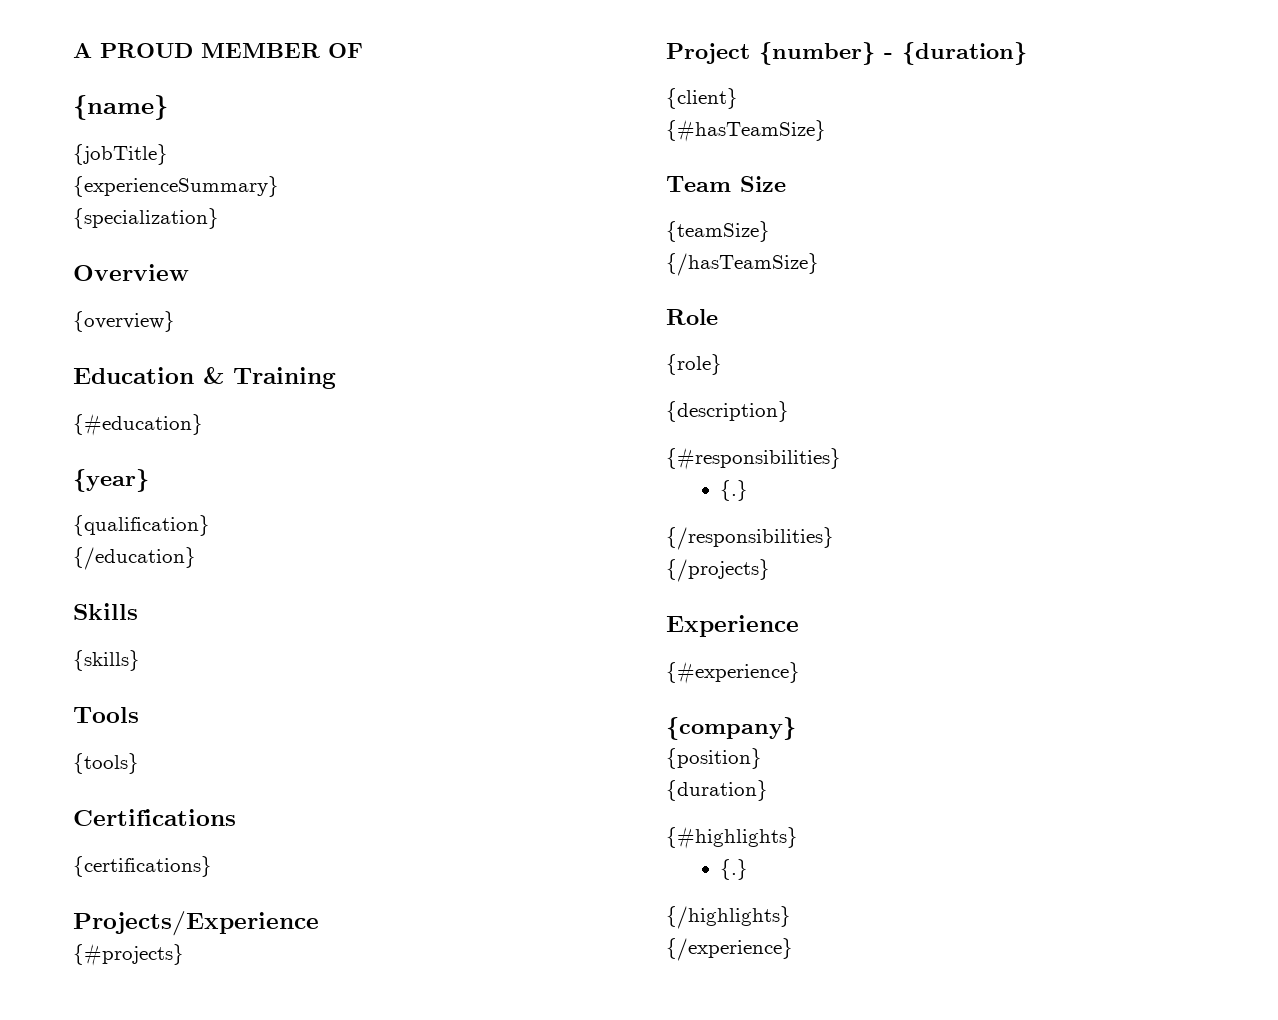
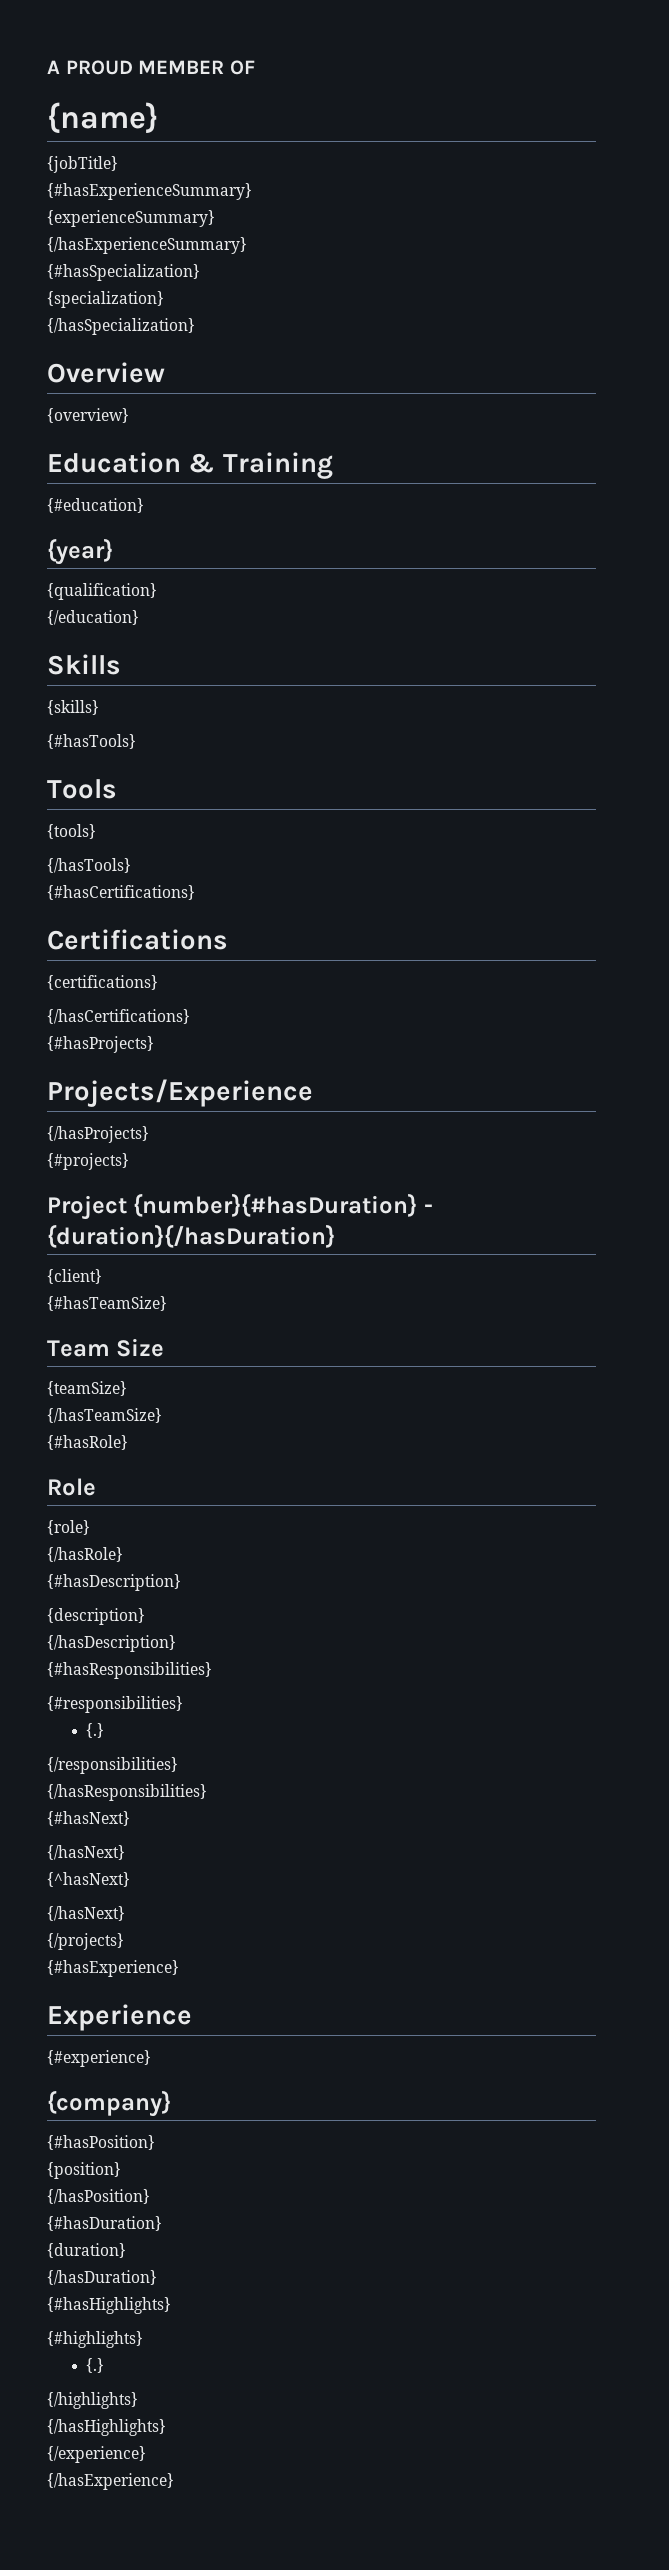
(168, 154) none -> [47,183,252,200] // {#hasExperienceSummary}
(279, 186) none -> [47,237,247,254] [47,264,200,281] // {/hasExperienceSummary} // {#hasSpecialization}
(219, 218) none -> [47,318,195,335] // {/hasSpecialization}
(140, 660) none -> [47,734,136,749] // {#hasTools}
(139, 763) none -> [47,858,131,873] [47,885,195,900] // {/hasTools} // {#hasCertifications}
(212, 866) none -> [47,1009,190,1024] [47,1036,154,1053] // {/hasCertifications} // {#hasProjects}
(319, 923) none -> [47,1126,149,1143] // {/hasProjects}
[759,42,1027,65] {number} - {duration} -> [133,1193,433,1217] [47,1224,335,1248] {number}{#hasDuration} - {duration}{/hasDuration}
(819, 264) none -> [47,1435,128,1450] // {#hasRole}
(722, 364) none -> [47,1547,123,1562] [47,1574,181,1591] // {/hasRole} // {#hasDescription}
(789, 411) none -> [47,1635,176,1652] [47,1662,212,1679] // {/hasDescription} // {#hasResponsibilities}
(834, 538) none -> [47,1784,207,1801] [47,1811,130,1826] [47,1845,125,1860] [47,1872,130,1887] [47,1906,125,1921] // {/hasResponsibilities} // {#hasNext} // {/hasNext} // {^hasNext} // {/hasNext}
(770, 570) none -> [47,1960,179,1977] // {#hasExperience}
(796, 728) none -> [47,2135,155,2150] // {#hasPosition}
[666,780,768,801] // {duration} -> [47,2189,150,2204] [47,2216,162,2231] [47,2243,126,2258] [47,2270,157,2285] [47,2297,171,2314] // {/hasPosition} // {#hasDuration} // {duration} // {/hasDuration} // {#hasHighlights}
(791, 917) none -> [47,2419,166,2436] // {/hasHighlights}
(793, 949) none -> [47,2473,174,2490] // {/hasExperience}

